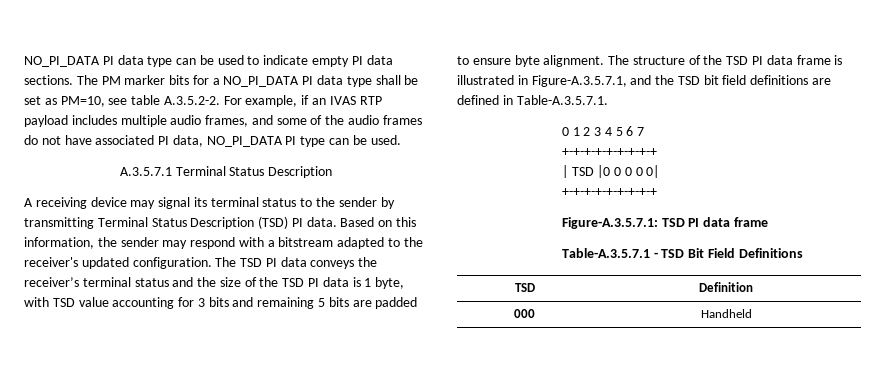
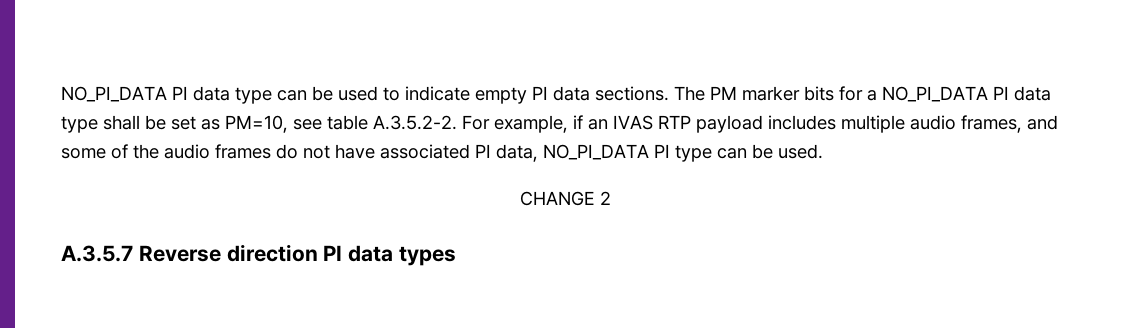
[119,166,333,178] [24,197,395,209] [24,216,417,229] [24,237,423,249] [24,257,378,269] [24,277,405,289] [24,297,418,309] [457,55,843,67] [457,75,832,87] [457,95,608,105] [561,126,645,136] [561,148,657,156] [561,165,660,178] [561,188,657,196] [561,217,768,229] [561,248,803,258] [514,283,535,292] [699,282,753,292] [514,309,535,318] [700,309,752,318] A.3.5.7.1 Terminal Status Description // A receiving device may signal its terminal status to the sender by transmitting Terminal Status Description (TSD) PI data. Based on this information, the sender may respond with a bitstream adapted to the receiver's updated configuration. The TSD PI data conveys the receiver’s terminal status and the size of the TSD PI data is 1 byte, with TSD value accounting for 3 bits and remaining 5 bits are padded to ensure byte alignment. The structure of the TSD PI data frame is illustrated in Figure-A.3.5.7.1, and the TSD bit field definitions are defined in Table-A.3.5.7.1. // 0 1 2 3 4 5 6 7 // +-+-+-+-+-+-+-+-+ // | TSD |0 0 0 0 0| // +-+-+-+-+-+-+-+-+ // Figure-A.3.5.7.1: TSD PI data frame // Table-A.3.5.7.1 - TSD Bit Field Definitions // TSD | Definition // 000 | Handheld -> [519,191,611,206] [61,244,457,266] CHANGE 2 // A.3.5.7 Reverse direction PI data types

